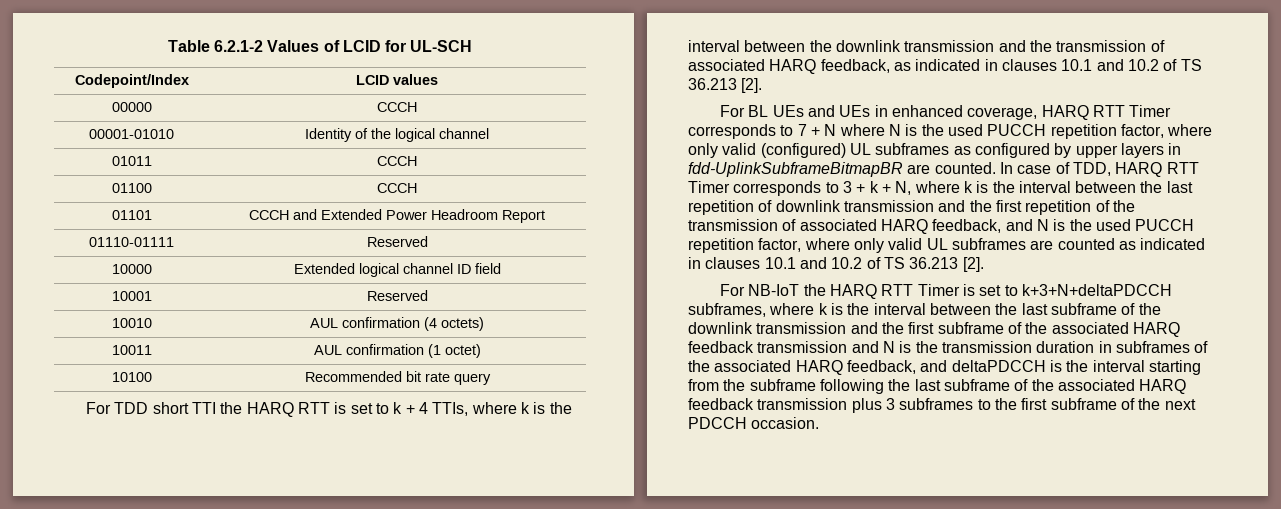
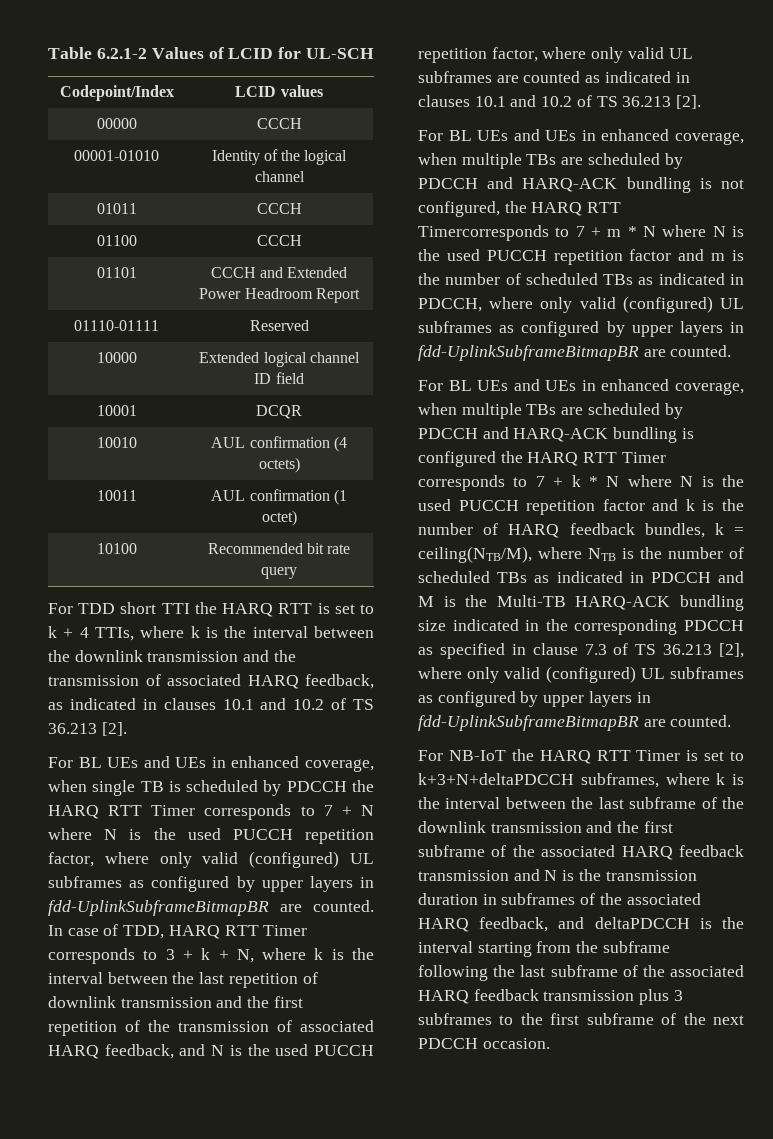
[366,290,428,301] Reserved -> [256,405,302,419] DCQR
(1038, 113) none -> [48,780,374,796] when single TB is scheduled by PDCCH the
(984, 264) none -> [418,129,744,145] [418,153,683,169] [418,177,744,193] [418,201,622,217] [418,225,744,241] [418,249,744,265] [418,273,744,285] [418,296,744,313] [418,321,744,337] [418,345,732,361] [418,379,744,395] [418,403,683,419] [418,427,694,443] [418,451,666,467] [418,475,744,491] [418,499,744,515] [418,523,744,538] [418,546,744,563] [418,571,744,583] [418,595,744,611] [418,619,744,635] [418,643,744,659] [418,666,744,683] [418,691,651,707] [418,715,732,731] // For BL UEs and UEs in enhanced coverage, when multiple TBs are scheduled by PDCCH and HARQ-ACK bundling is not configured, the HARQ RTT Timercorresponds to 7 + m * N where N is the used PUCCH repetition factor and m is the number of scheduled TBs as indicated in PDCCH, where only valid (configured) UL subframes as configured by upper layers in fdd-UplinkSubframeBitmapBR are counted. // For BL UEs and UEs in enhanced coverage, when multiple TBs are scheduled by PDCCH and HARQ-ACK bundling is configured the HARQ RTT Timer corresponds to 7 + k * N where N is the used PUCCH repetition factor and k is the number of HARQ feedback bundles, k = ceiling(NTB/M), where NTB is the number of scheduled TBs as indicated in PDCCH and M is the Multi-TB HARQ-ACK bundling size indicated in the corresponding PDCCH as specified in clause 7.3 of TS 36.213 [2], where only valid (configured) UL subframes as configured by upper layers in fdd-UplinkSubframeBitmapBR are counted.

